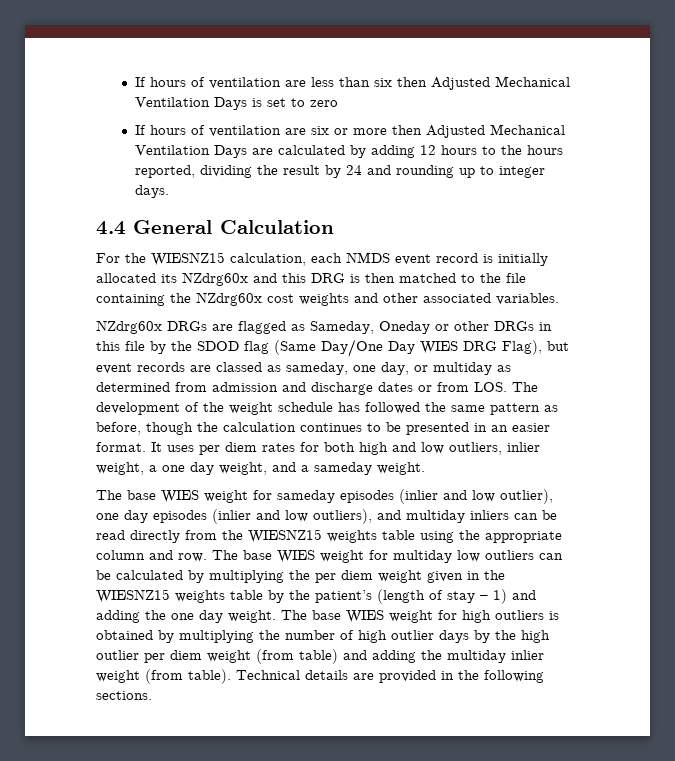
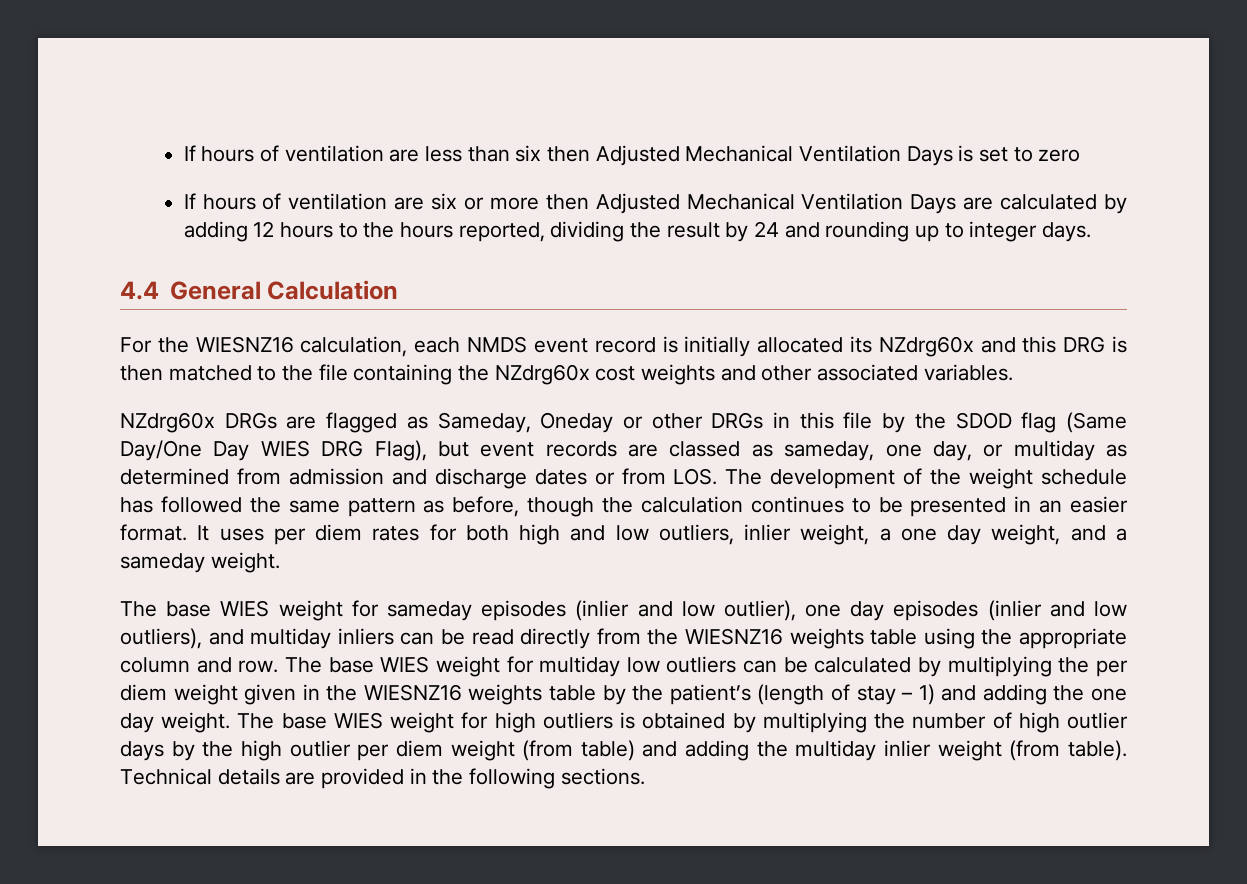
[151,252,225,266] WIESNZ15 -> [195,336,294,353] WIESNZ16
[248,529,322,543] WIESNZ15 -> [685,628,784,645] WIESNZ16
[96,589,170,603] WIESNZ15 -> [363,684,462,701] WIESNZ16

